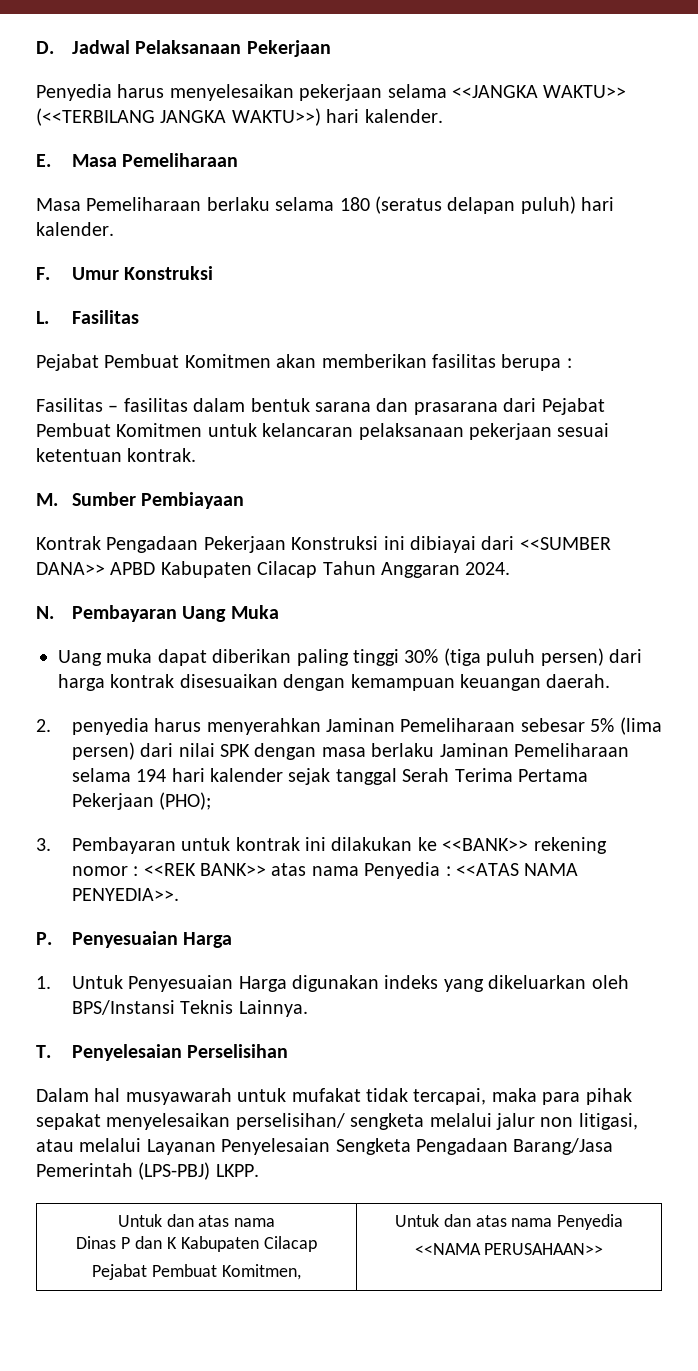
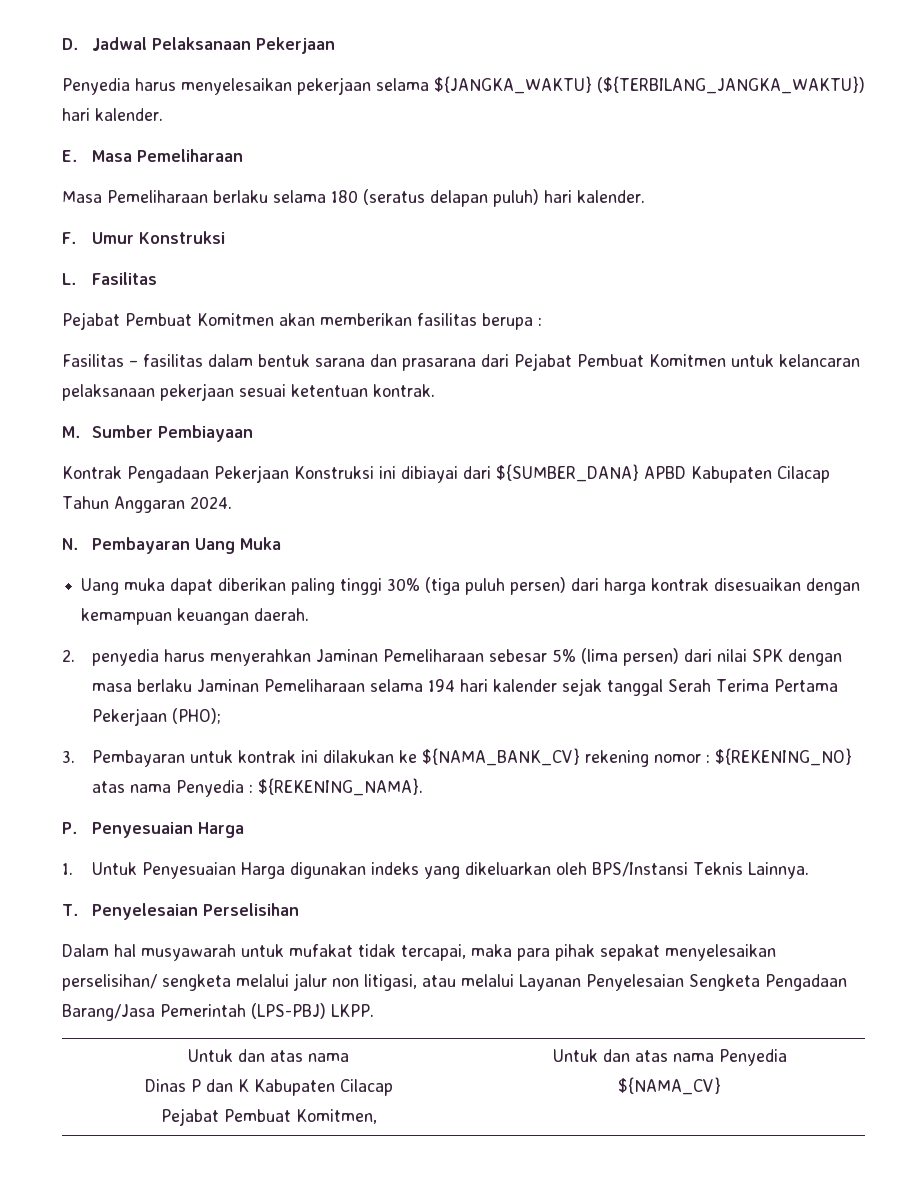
[451,85,627,98] [36,108,321,126] <<JANGKA WAKTU>> (<<TERBILANG JANGKA WAKTU>>) -> [434,76,865,94] ${JANGKA_WAKTU} (${TERBILANG_JANGKA_WAKTU})
[519,537,611,550] [36,562,105,575] <<SUMBER DANA>> -> [496,464,639,482] ${SUMBER_DANA}
[442,838,529,851] <<BANK>> -> [422,748,581,766] ${NAMA_BANK_CV}
[143,863,266,876] <<REK BANK>> -> [715,748,853,766] ${REKENING_NO}
[455,863,579,876] [71,888,179,901] <<ATAS NAMA PENYEDIA>>. -> [258,778,424,796] ${REKENING_NAMA}.
[414,1243,604,1255] <<NAMA PERUSAHAAN>> -> [618,1077,721,1095] ${NAMA_CV}

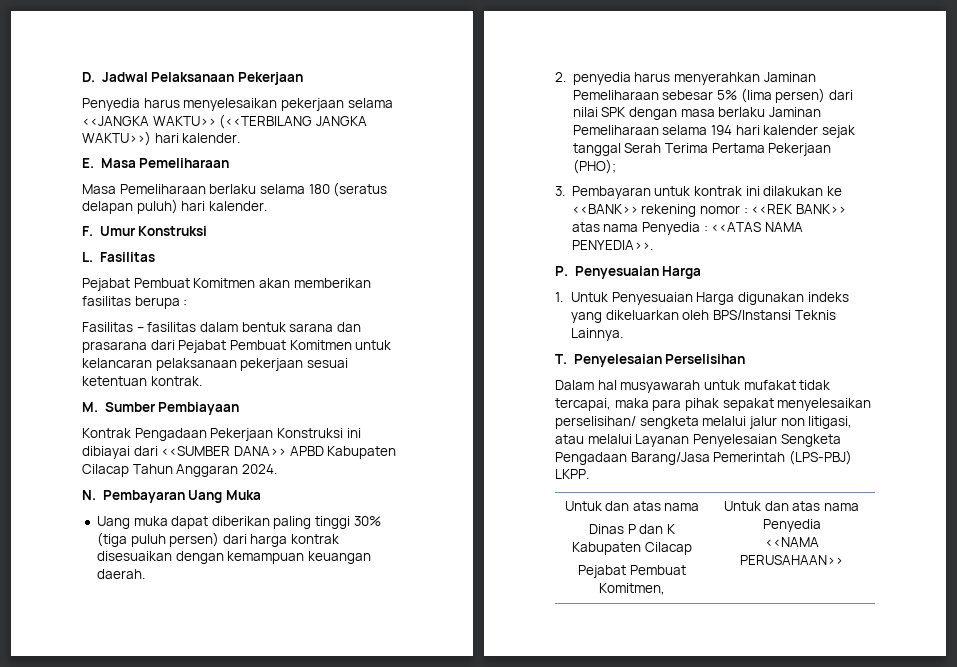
[434,76,865,94] ${JANGKA_WAKTU} (${TERBILANG_JANGKA_WAKTU}) -> [82,114,367,129] [82,131,151,146] <<JANGKA WAKTU>> (<<TERBILANG JANGKA WAKTU>>)
[496,464,639,482] ${SUMBER_DANA} -> [161,446,286,456] <<SUMBER DANA>>
[422,748,581,766] ${NAMA_BANK_CV} -> [571,204,638,214] <<BANK>>
[715,748,853,766] ${REKENING_NO} -> [751,204,846,214] <<REK BANK>>
[258,778,424,796] ${REKENING_NAMA}. -> [711,222,803,232] [571,240,653,250] <<ATAS NAMA PENYEDIA>>.
[618,1077,721,1095] ${NAMA_CV} -> [764,537,819,547] [740,555,843,565] <<NAMA PERUSAHAAN>>

